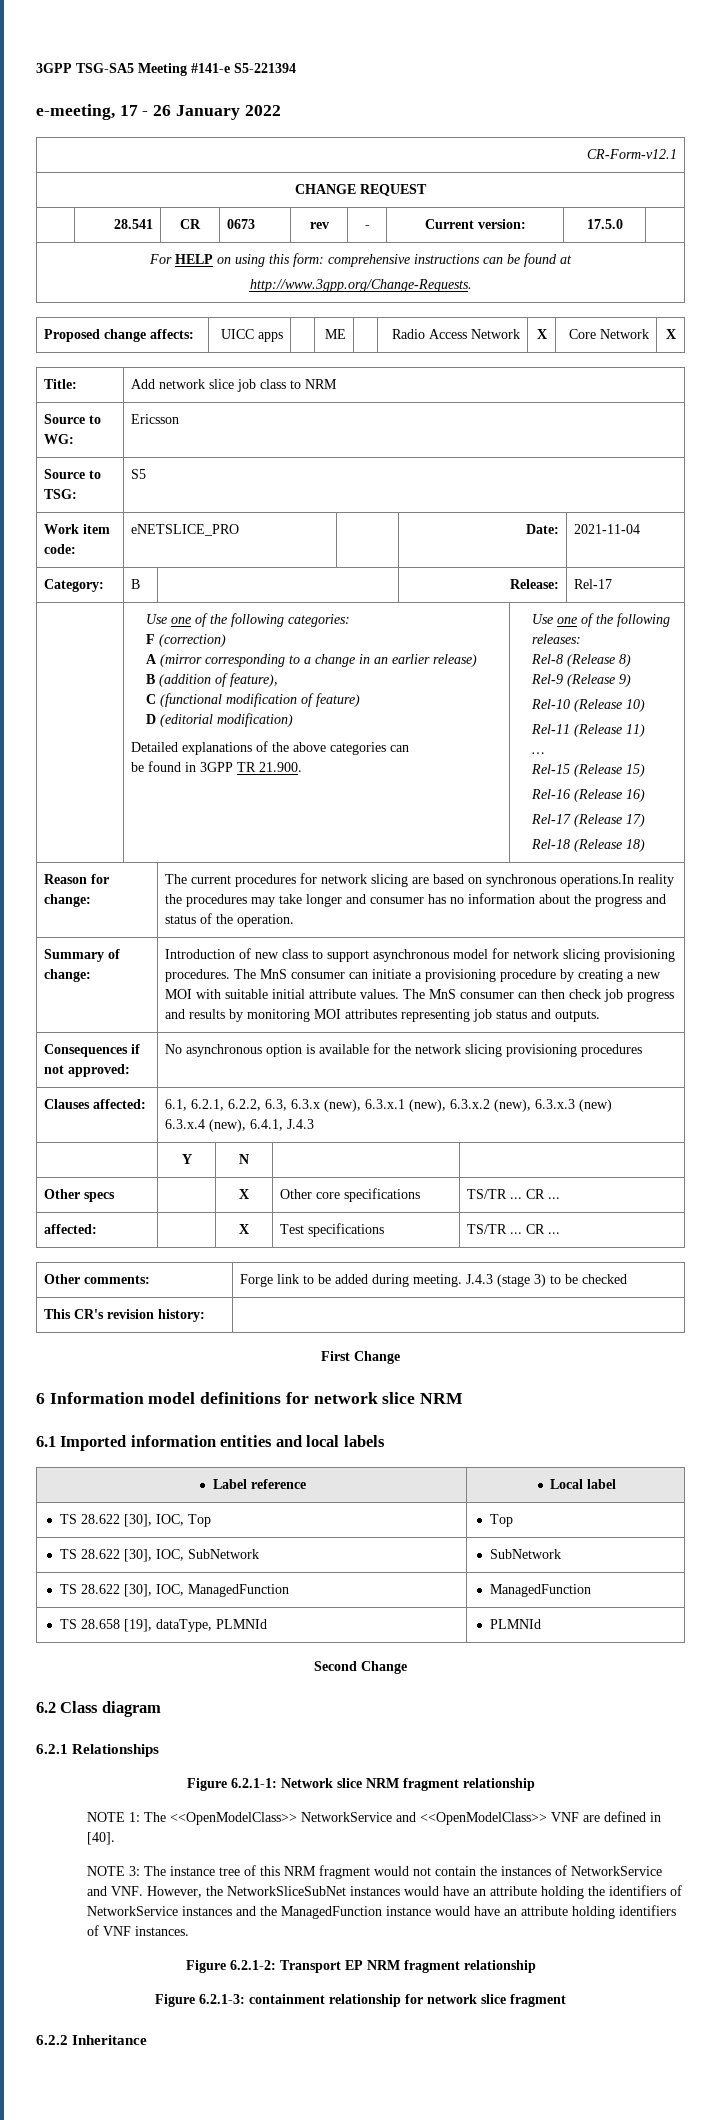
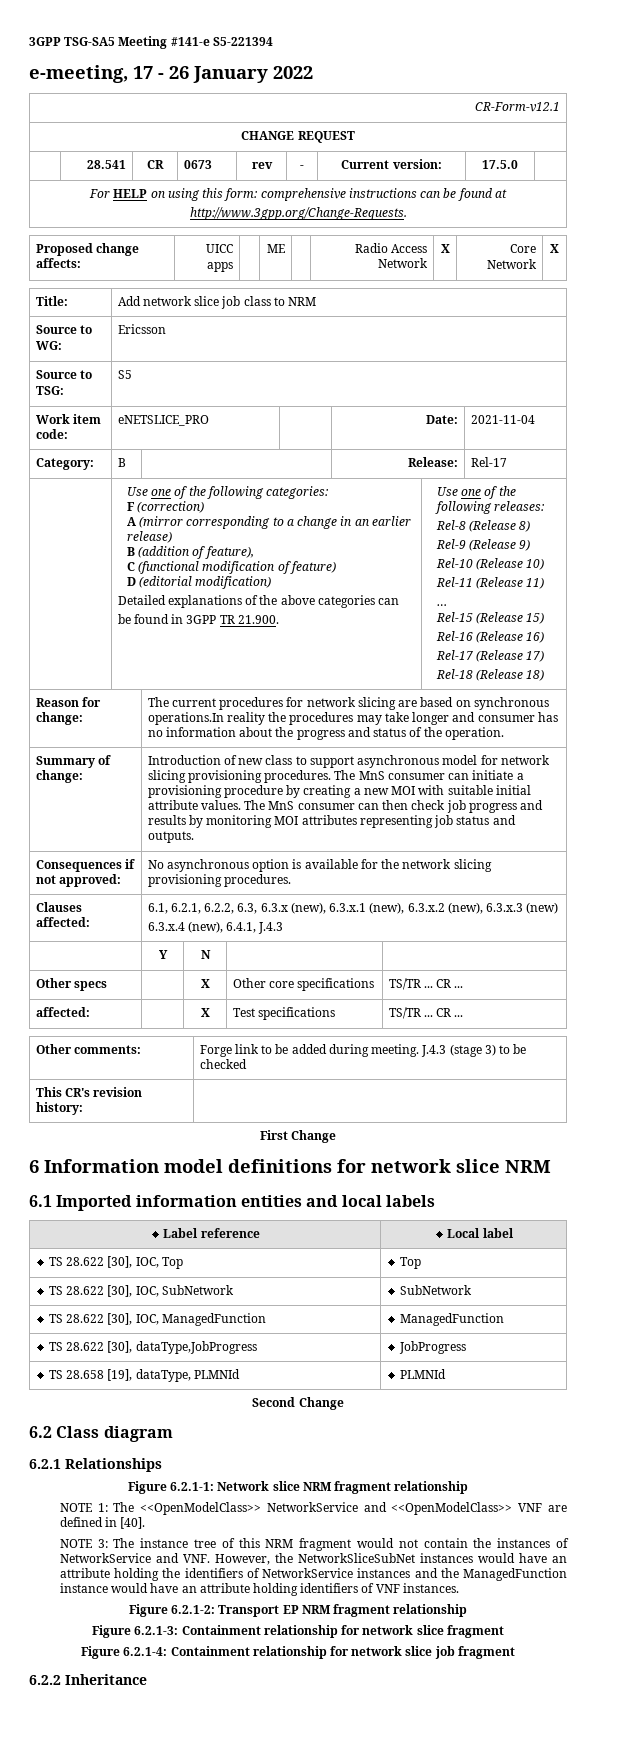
[581,1044,643,1057] procedures -> [223,874,291,887] procedures.
(591, 1590) none -> [48,1341,257,1354] [398,1341,466,1354] // TS 28.622 [30], dataType,JobProgress | JobProgress
[249,1994,325,2004] containment -> [181,1625,261,1635] Containment
(566, 2000) none -> [81,1646,515,1659] // Figure 6.2.1-4: Containment relationship for network slice job fragment

